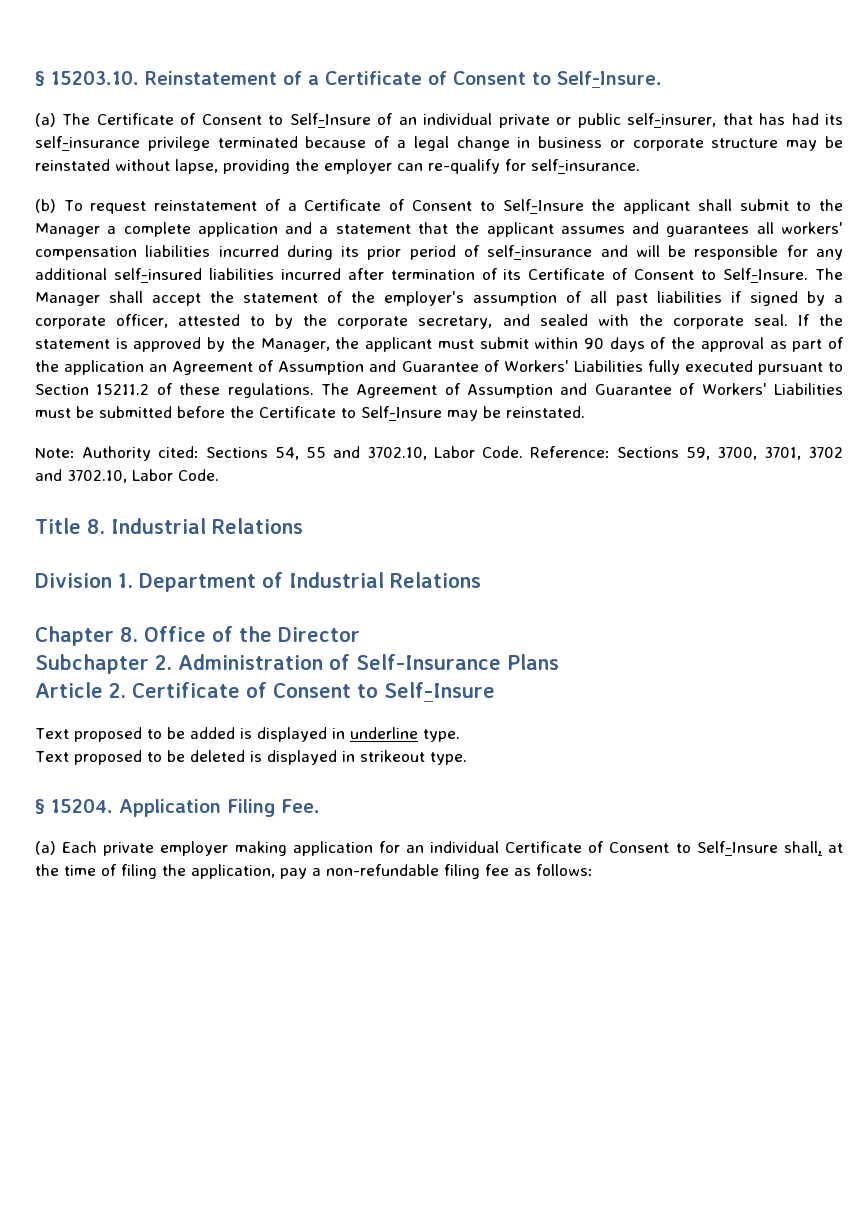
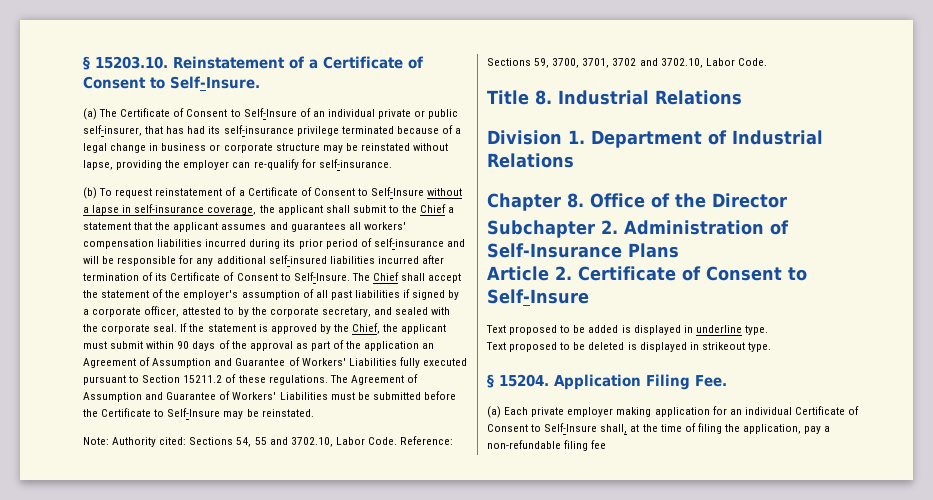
(584, 205) none -> [427,188,463,196] [83,204,257,215] without a lapse in self-insurance coverage,
[35,222,313,237] Manager a complete application and -> [420,204,447,213] Chief
[35,292,100,306] Manager -> [372,272,399,281] Chief
[260,338,330,352] Manager, -> [352,323,381,334] Chief,
[514,864,593,876] as follows: -> (607, 444) none

